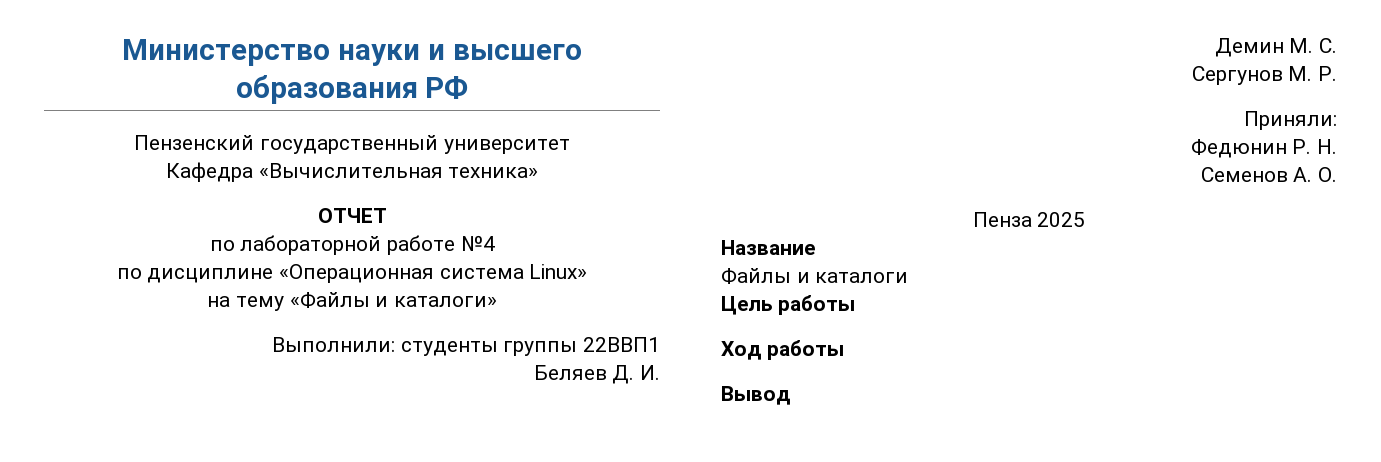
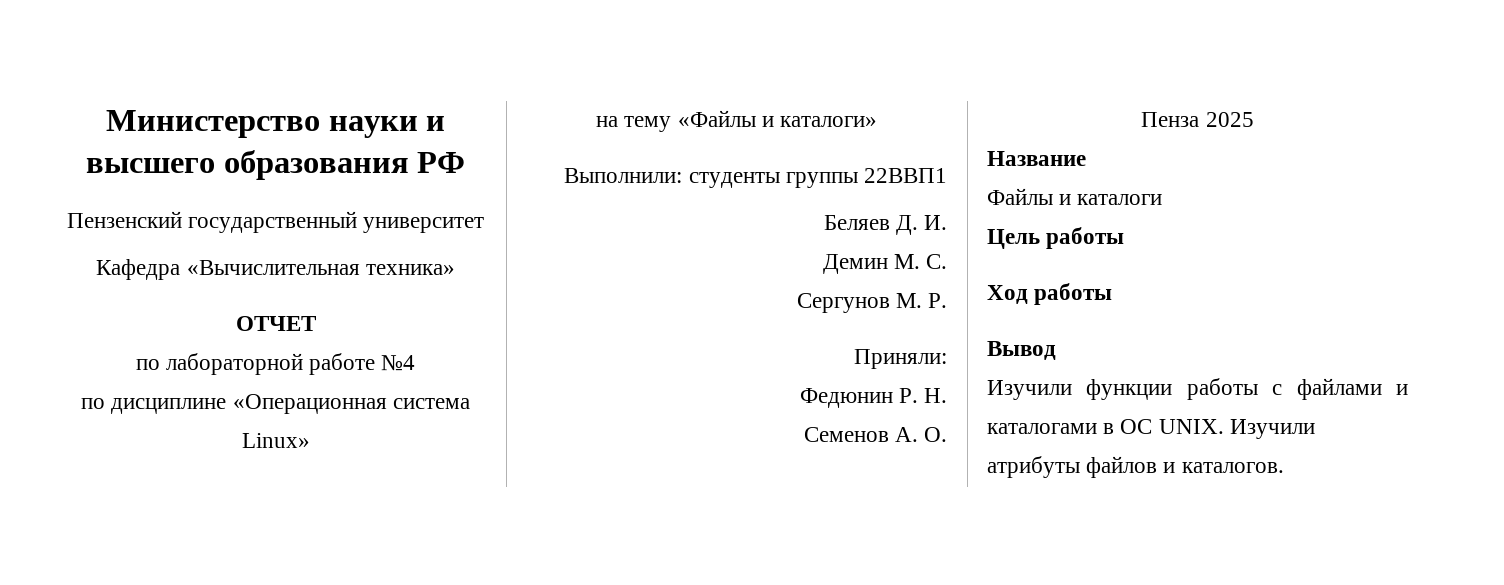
(790, 395) none -> [987,378,1408,400] [987,419,1315,439] [987,456,1284,478] // Изучили функции работы с файлами и каталогами в ОС UNIX. Изучили атрибуты файлов и каталогов.

